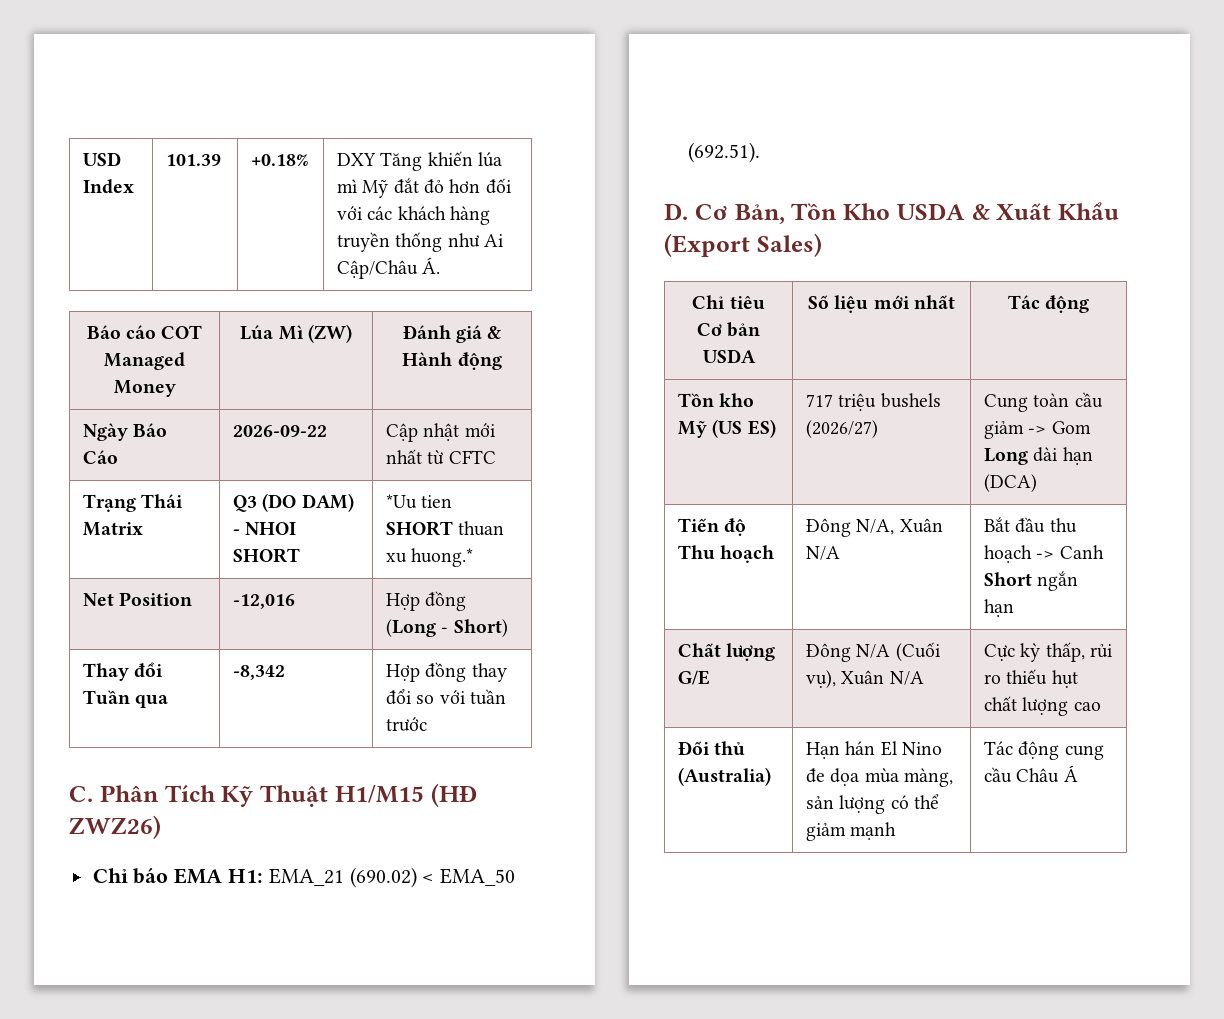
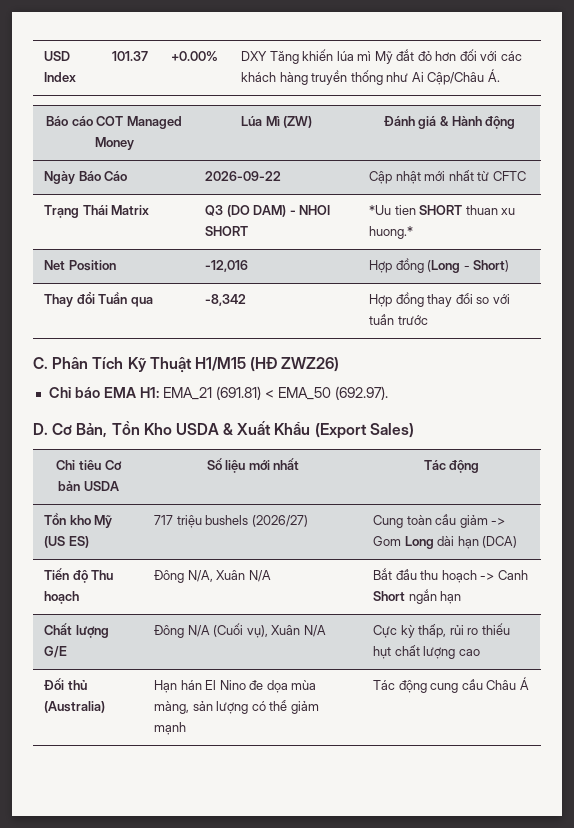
[166,154,222,166] [251,154,309,166] 101.39 | +0.18% -> [112,51,149,61] [171,51,219,61] 101.37 | +0.00%
[349,867,417,888] (690.02) -> [215,386,261,400] (691.81)
[687,142,760,163] (692.51). -> [334,386,388,400] (692.97).

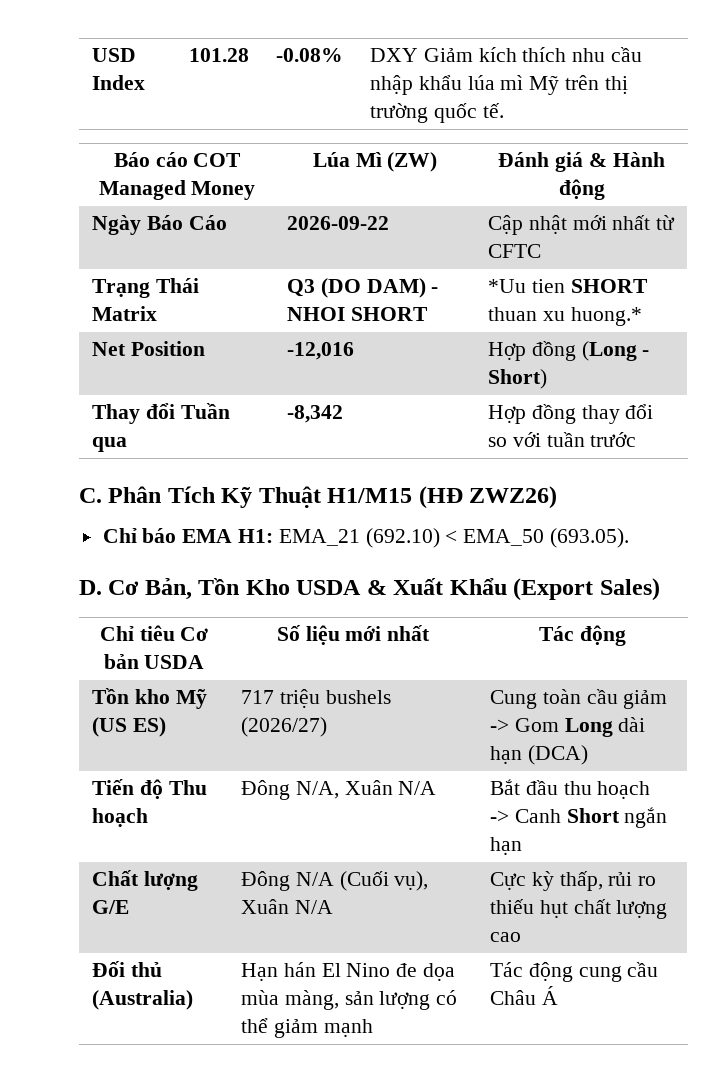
[112,51,149,61] [171,51,219,61] 101.37 | +0.00% -> [188,48,249,62] [275,48,343,62] 101.28 | -0.08%
[269,49,522,64] [241,69,500,85] Tăng khiến lúa mì Mỹ đắt đỏ hơn đối với các khách hàng truyền thống như Ai Cập/Châu Á. -> [423,47,642,62] [369,75,628,95] [369,103,504,123] Giảm kích thích nhu cầu nhập khẩu lúa mì Mỹ trên thị trường quốc tế.
[215,386,261,400] (691.81) -> [365,528,440,548] (692.10)
[334,386,388,400] (692.97). -> [550,528,630,548] (693.05).

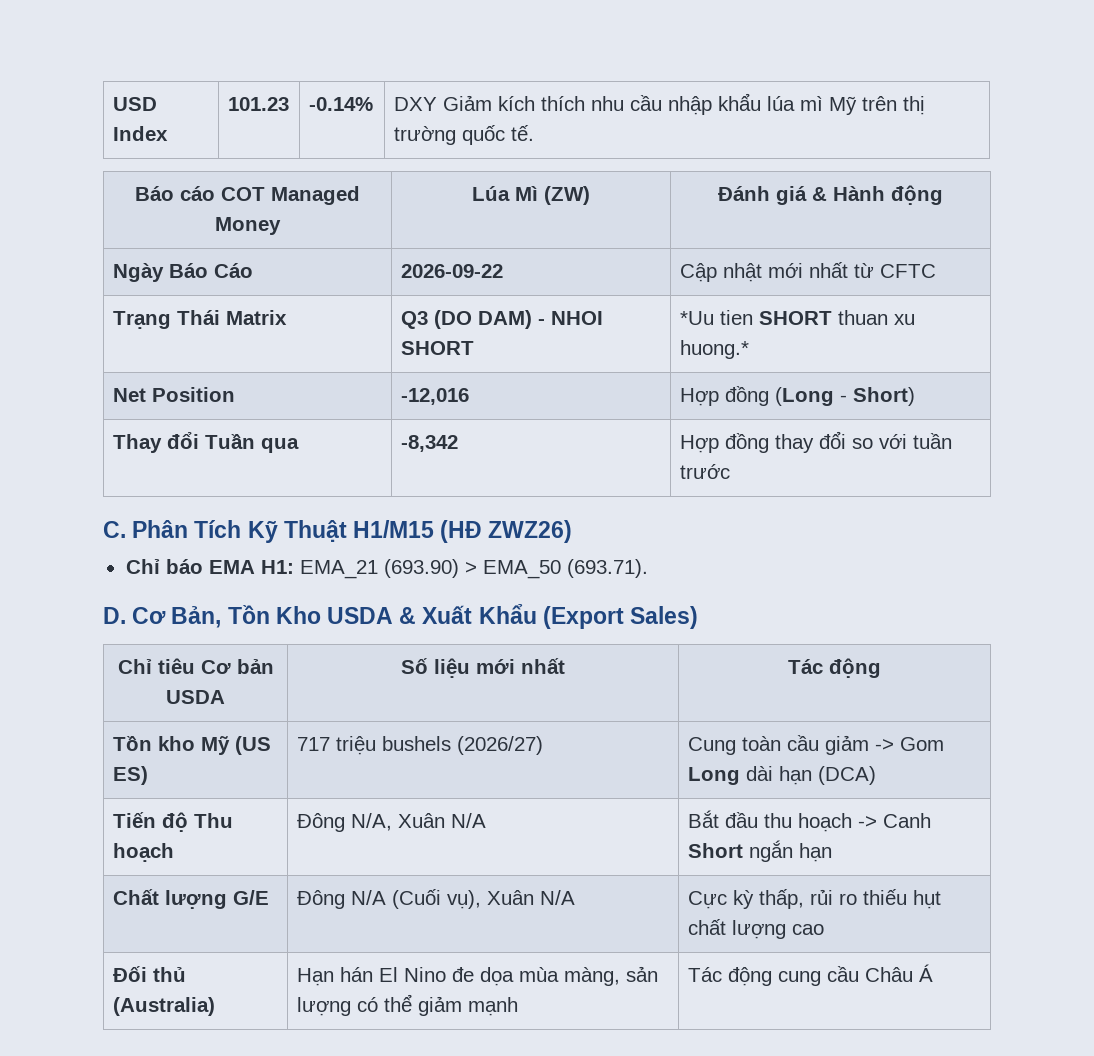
[188,48,249,62] [275,48,343,62] 101.28 | -0.08% -> [227,97,289,111] [308,97,373,111] 101.23 | -0.14%
[365,528,630,548] (692.10) < EMA_50 (693.05). -> [383,559,648,579] (693.90) > EMA_50 (693.71).

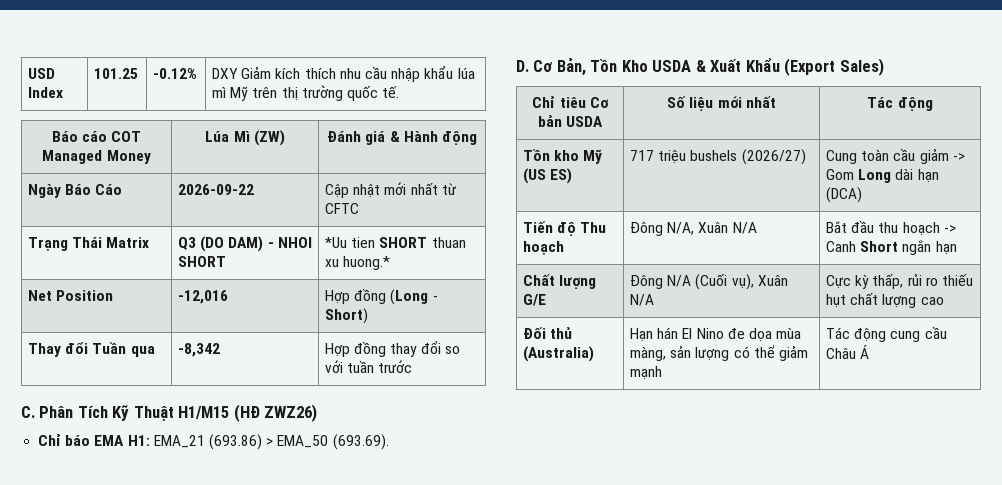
[227,97,289,111] [308,97,373,111] 101.23 | -0.14% -> [94,68,139,79] [153,68,198,79] 101.25 | -0.12%
[383,559,459,578] (693.90) -> [208,434,262,450] (693.86)
[566,559,648,578] (693.71). -> [332,434,389,450] (693.69).

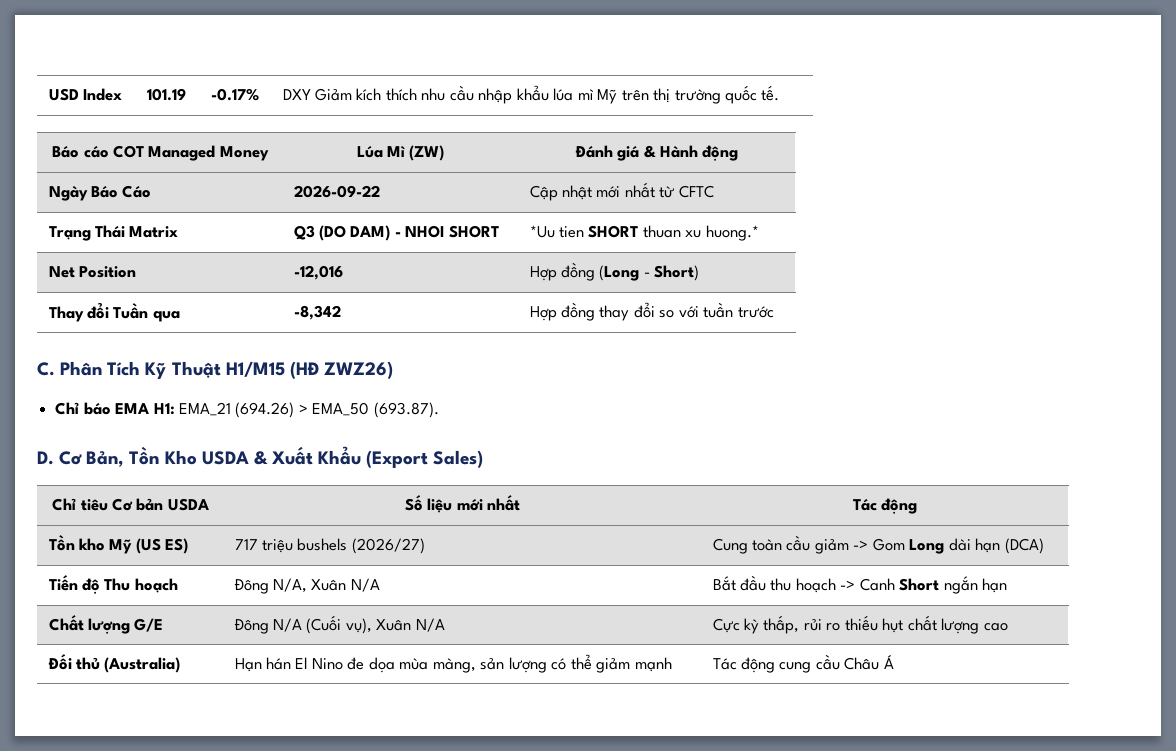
[94,68,139,79] [153,68,198,79] 101.25 | -0.12% -> [146,88,186,101] [210,88,259,101] 101.19 | -0.17%
[208,434,262,450] (693.86) -> [235,402,295,418] (694.26)
[332,434,389,450] (693.69). -> [373,402,439,418] (693.87).

